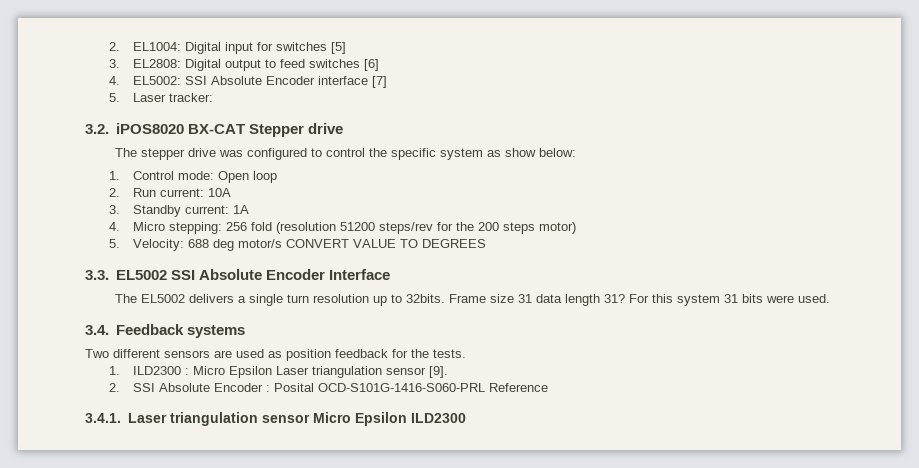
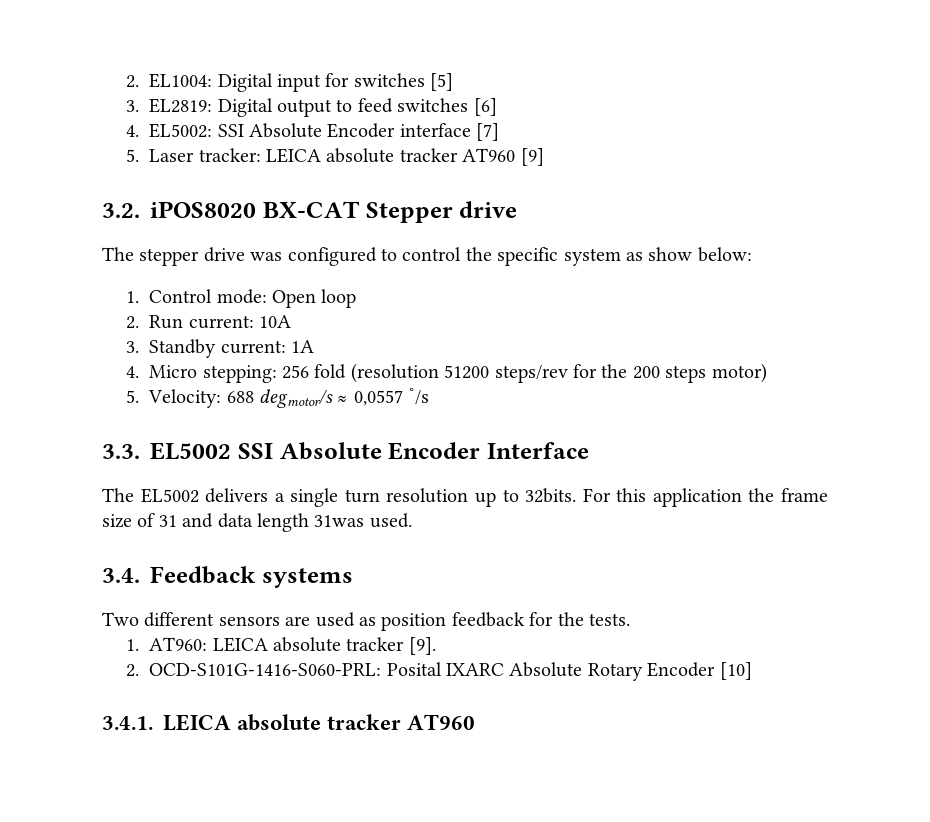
[132,59,181,68] EL2808: -> [149,98,213,113] EL2819:
(213, 97) none -> [266,148,544,166] LEICA absolute tracker AT960 [9]
[212,239,486,251] deg motor/s CONVERT VALUE TO DEGREES -> [259,388,430,408] degmotor/s ≈ 0,0557 ˚/s
[448,294,794,306] Frame size 31 data length 31? For this system 31 bits were -> [582,488,828,507] [102,513,365,532] For this application the frame size of 31 and data length 31was
[132,366,448,378] [108,383,548,392] [85,412,466,426] ILD2300 : Micro Epsilon Laser triangulation sensor [9]. // 2. SSI Absolute Encoder : Posital OCD-S101G-1416-S060-PRL Reference // 3.4.1. Laser triangulation sensor Micro Epsilon ILD2300 -> [149,637,436,655] [125,662,752,681] [102,714,476,731] AT960: LEICA absolute tracker [9]. // 2. OCD-S101G-1416-S060-PRL: Posital IXARC Absolute Rotary Encoder [10] // 3.4.1. LEICA absolute tracker AT960

